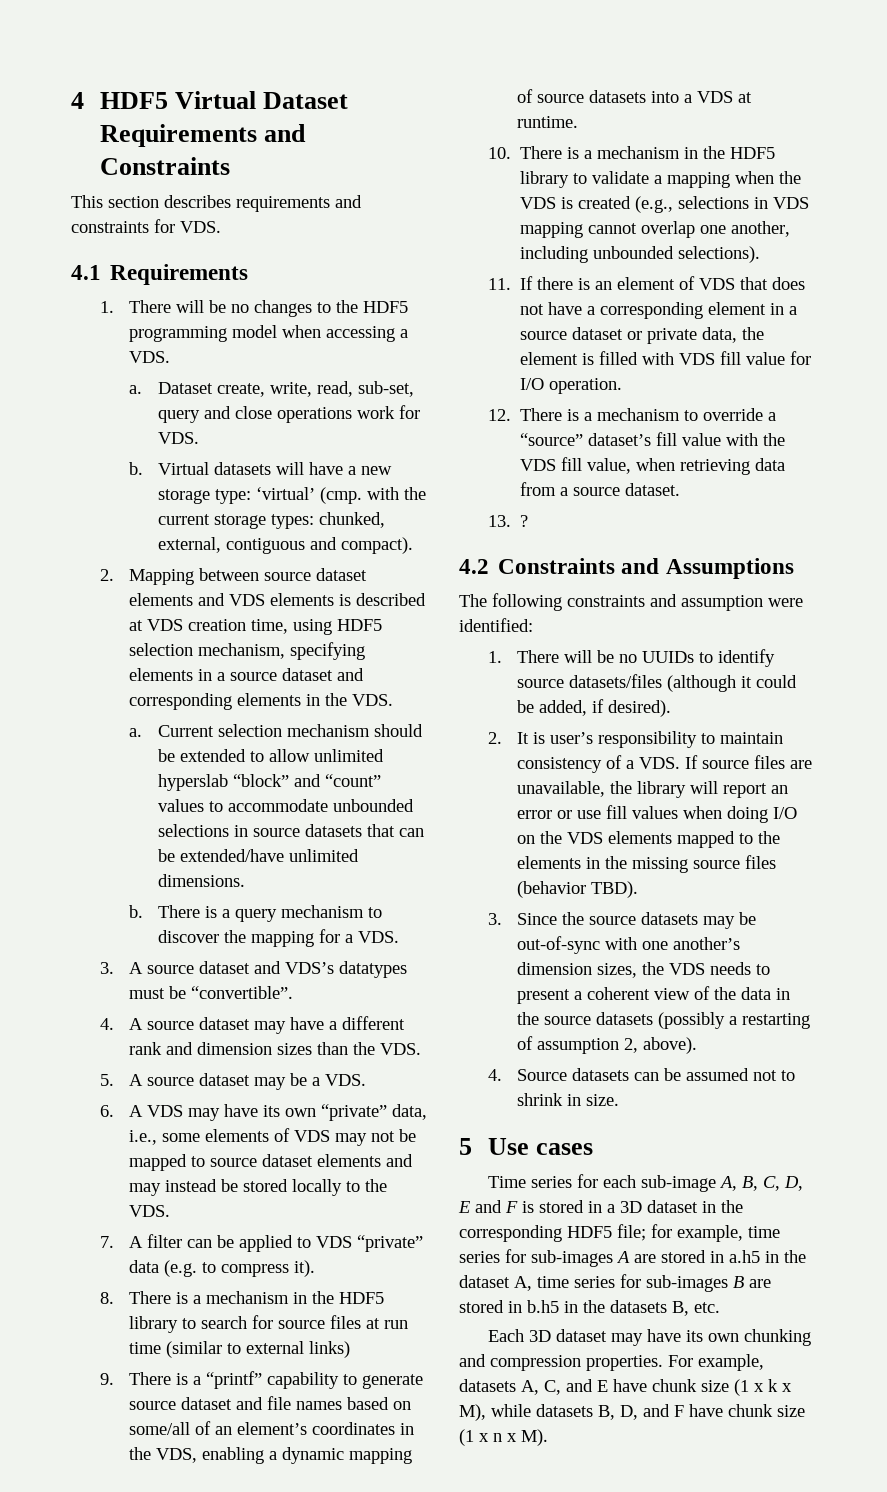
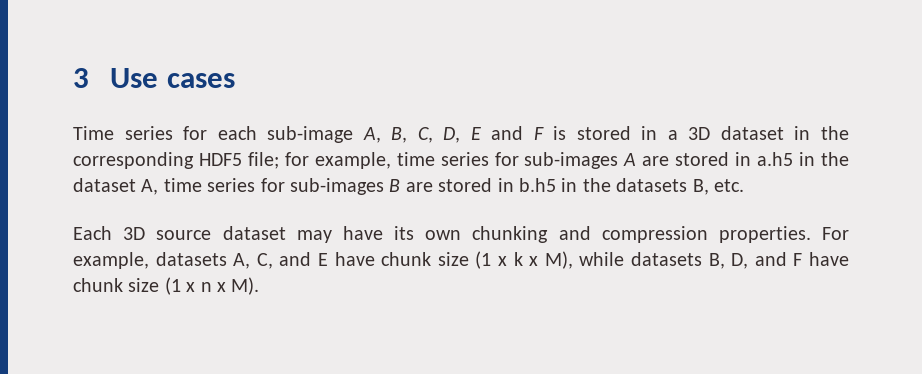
[71,91,349,109] [100,124,307,147] [100,157,231,175] [71,195,362,212] [71,219,221,233] [71,264,249,285] [100,300,409,317] [129,325,409,342] [129,351,171,363] [129,381,415,397] [158,405,421,423] [158,432,200,444] [129,462,393,475] [158,487,427,504] [158,512,386,529] [158,537,414,554] [100,568,368,585] [129,593,427,606] [129,619,383,635] [129,642,366,660] [129,668,365,681] [129,693,394,710] [129,724,424,737] [158,749,385,762] [158,774,382,791] [158,799,415,812] [158,824,425,837] [158,849,360,862] [158,874,246,887] [129,905,383,922] [158,929,400,947] [100,961,408,978] [129,986,294,999] [100,1016,406,1034] [129,1042,422,1055] [100,1073,367,1090] [100,1104,428,1121] [129,1128,417,1146] [129,1154,414,1171] [129,1179,388,1196] [129,1205,171,1217] [100,1234,424,1252] [129,1260,316,1277] [100,1291,385,1304] [129,1315,409,1333] [129,1341,351,1358] [100,1371,424,1389] [129,1396,412,1410] [129,1421,415,1435] [129,1447,413,1464] [517,89,753,103] [517,116,579,128] [488,146,776,159] [520,171,802,188] [520,196,810,213] [520,221,791,238] [520,246,761,263] [488,276,806,290] [520,302,798,319] [520,327,765,344] [520,351,812,365] [520,378,623,394] [488,408,777,421] [520,432,786,446] [520,457,786,475] [520,482,681,496] [488,515,529,527] [459,558,794,579] [459,593,803,611] [459,618,533,632] [488,649,776,667] [517,674,798,692] [517,699,672,717] [488,731,784,748] [517,755,813,773] [517,781,789,798] [517,805,798,823] [517,831,781,848] [517,855,777,873] [517,881,639,898] [488,912,757,929] [517,936,741,954] [517,962,771,978] [517,986,791,1004] [517,1012,811,1029] [517,1036,698,1054] [488,1068,796,1081] [517,1093,620,1106] [459,1138,472,1155] 4 HDF5 Virtual Dataset Requirements and Constraints // This section describes requirements and constraints for VDS. // 4.1 Requirements // 1. There will be no changes to the HDF5 programming model when accessing a VDS. // a. Dataset create, write, read, sub-set, query and close operations work for VDS. // b. Virtual datasets will have a new storage type: ‘virtual’ (cmp. with the current storage types: chunked, external, contiguous and compact). // 2. Mapping between source dataset elements and VDS elements is described at VDS creation time, using HDF5 selection mechanism, specifying elements in a source dataset and corresponding elements in the VDS. // a. Current selection mechanism should be extended to allow unlimited hyperslab “block” and “count” values to accommodate unbounded selections in source datasets that can be extended/have unlimited dimensions. // b. There is a query mechanism to discover the mapping for a VDS. // 3. A source dataset and VDS’s datatypes must be “convertible”. // 4. A source dataset may have a different rank and dimension sizes than the VDS. // 5. A source dataset may be a VDS. // 6. A VDS may have its own “private” data, i.e., some elements of VDS may not be mapped to source dataset elements and may instead be stored locally to the VDS. // 7. A filter can be applied to VDS “private” data (e.g. to compress it). // 8. There is a mechanism in the HDF5 library to search for source files at run time (similar to external links) // 9. There is a “printf” capability to generate source dataset and file names based on some/all of an element’s coordinates in the VDS, enabling a dynamic mapping of source datasets into a VDS at runtime. // 10. There is a mechanism in the HDF5 library to validate a mapping when the VDS is created (e.g., selections in VDS mapping cannot overlap one another, including unbounded selections). // 11. If there is an element of VDS that does not have a corresponding element in a source dataset or private data, the element is filled with VDS fill value for I/O operation. // 12. There is a mechanism to override a “source” dataset’s fill value with the VDS fill value, when retrieving data from a source dataset. // 13. ? // 4.2 Constraints and Assumptions // The following constraints and assumption were identified: // 1. There will be no UUIDs to identify source datasets/files (although it could be added, if desired). // 2. It is user’s responsibility to maintain consistency of a VDS. If source files are unavailable, the library will report an error or use fill values when doing I/O on the VDS elements mapped to the elements in the missing source files (behavior TBD). // 3. Since the source datasets may be out-of-sync with one another’s dimension sizes, the VDS needs to present a coherent view of the data in the source datasets (possibly a restarting of assumption 2, above). // 4. Source datasets can be assumed not to shrink in size. // 5 -> [73,68,89,88] 3
(551, 1336) none -> [156,230,212,240] source

